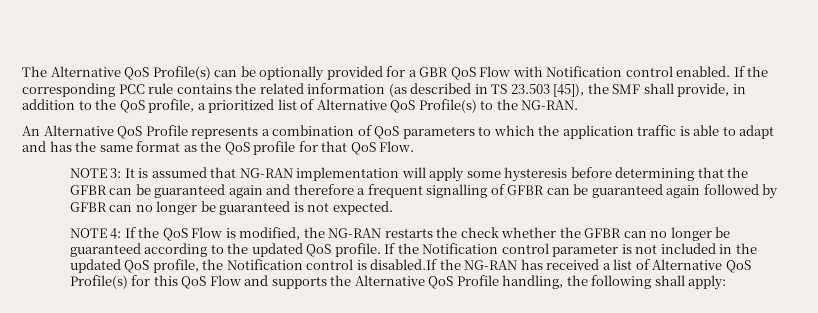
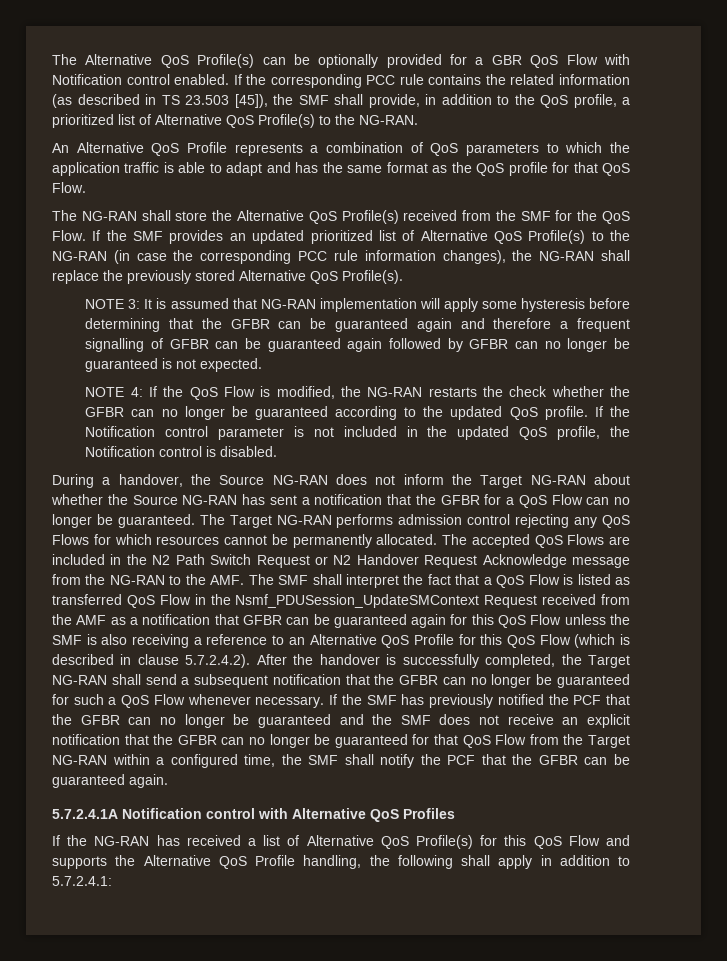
(415, 146) none -> [52,210,630,224] [52,230,630,244] [52,250,630,264] [52,270,403,284] // The NG-RAN shall store the Alternative QoS Profile(s) received from the SMF for the QoS Flow. If the SMF provides an updated prioritized list of Alternative QoS Profile(s) to the NG-RAN (in case the corresponding PCC rule information changes), the NG-RAN shall replace the previously stored Alternative QoS Profile(s).
[370,259,438,270] disabled.If -> [220,446,278,457] [52,474,630,488] [51,494,630,508] [52,514,630,528] [52,534,630,548] [52,554,631,568] [52,574,631,588] [52,594,630,608] [52,614,630,628] [52,634,630,648] [52,654,630,668] [52,674,630,688] [52,694,631,708] [52,714,631,728] [52,734,631,748] [52,754,631,768] [52,774,168,788] [52,808,455,822] [52,835,60,846] disabled. // During a handover, the Source NG-RAN does not inform the Target NG-RAN about whether the Source NG-RAN has sent a notification that the GFBR for a QoS Flow can no longer be guaranteed. The Target NG-RAN performs admission control rejecting any QoS Flows for which resources cannot be permanently allocated. The accepted QoS Flows are included in the N2 Path Switch Request or N2 Handover Request Acknowledge message from the NG-RAN to the AMF. The SMF shall interpret the fact that a QoS Flow is listed as transferred QoS Flow in the Nsmf_PDUSession_UpdateSMContext Request received from the AMF as a notification that GFBR can be guaranteed again for this QoS Flow unless the SMF is also receiving a reference to an Alternative QoS Profile for this QoS Flow (which is described in clause 5.7.2.4.2). After the handover is successfully completed, the Target NG-RAN shall send a subsequent notification that the GFBR can no longer be guaranteed for such a QoS Flow whenever necessary. If the SMF has previously notified the PCF that the GFBR can no longer be guaranteed and the SMF does not receive an explicit notification that the GFBR can no longer be guaranteed for that QoS Flow from the Target NG-RAN within a configured time, the SMF shall notify the PCF that the GFBR can be guaranteed again. // 5.7.2.4.1A Notification control with Alternative QoS Profiles // If
[688,275,727,290] apply: -> [498,855,630,869] [52,876,112,886] apply in addition to 5.7.2.4.1:

